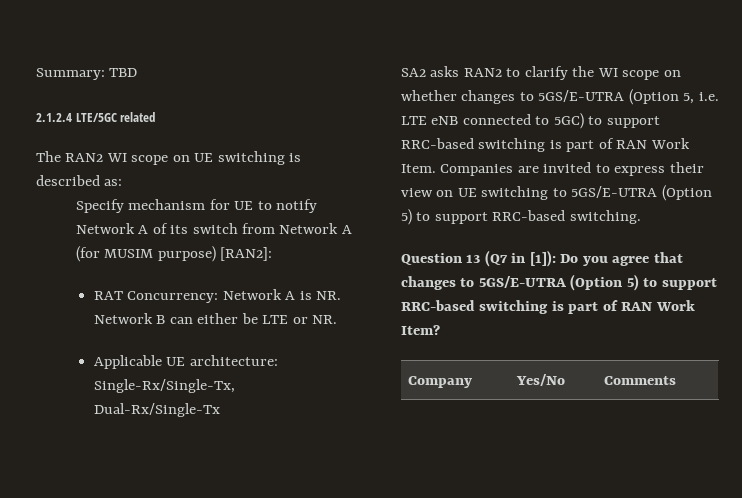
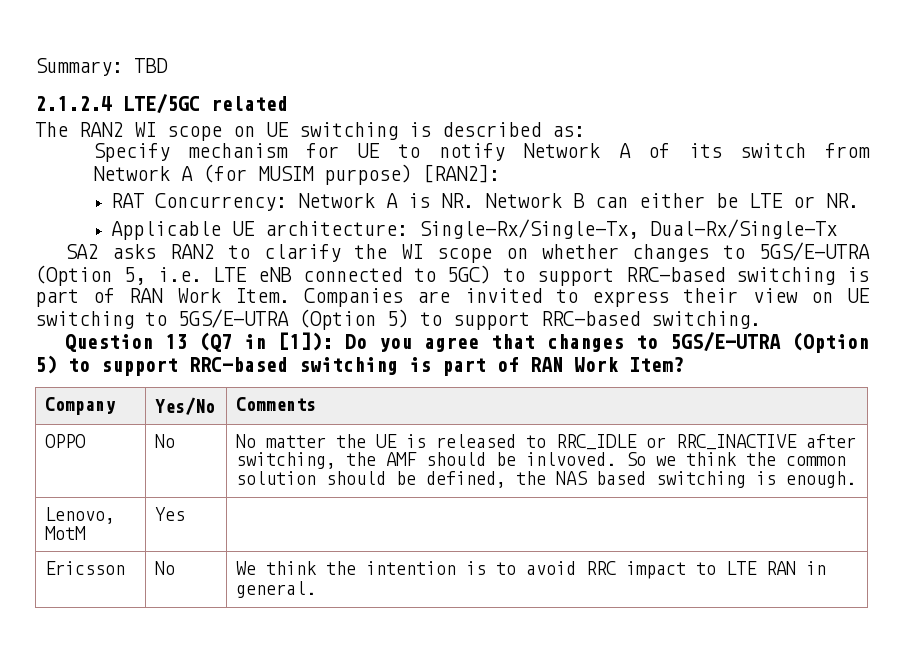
(676, 380) none -> [44,434,86,448] [154,434,175,448] [235,434,856,450] [235,452,846,469] [235,471,856,488] [44,507,115,524] [44,526,86,540] [154,507,185,521] [44,561,125,575] [154,561,175,575] [235,561,826,579] [235,581,316,598] // OPPO | No | No matter the UE is released to RRC_IDLE or RRC_INACTIVE after switching, the AMF should be inlvoved. So we think the common solution should be defined, the NAS based switching is enough. // Lenovo, MotM | Yes | // Ericsson | No | We think the intention is to avoid RRC impact to LTE RAN in general.

